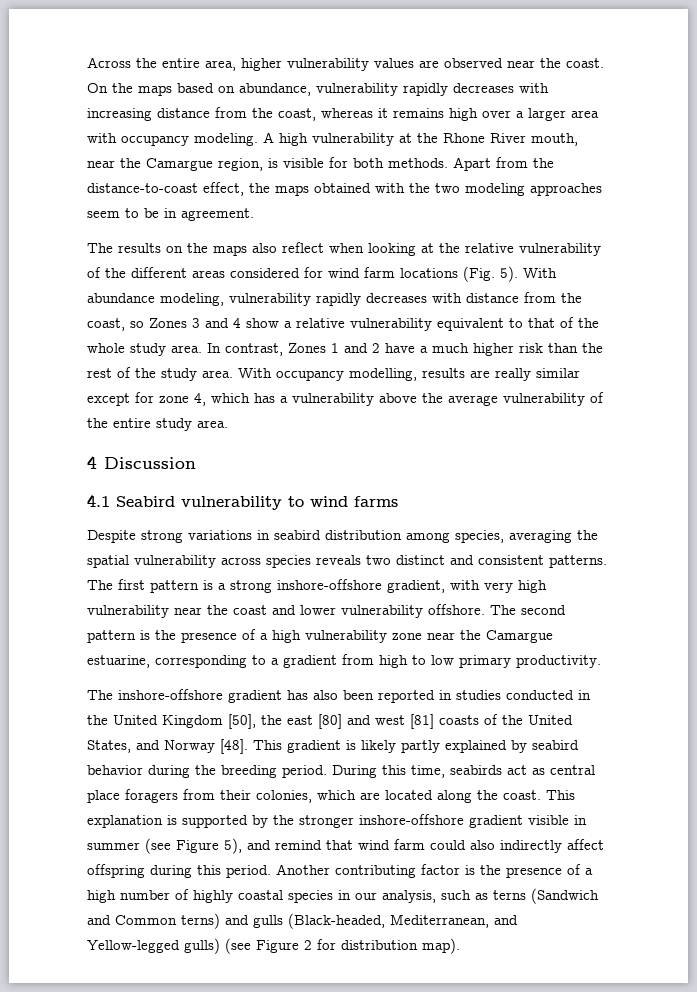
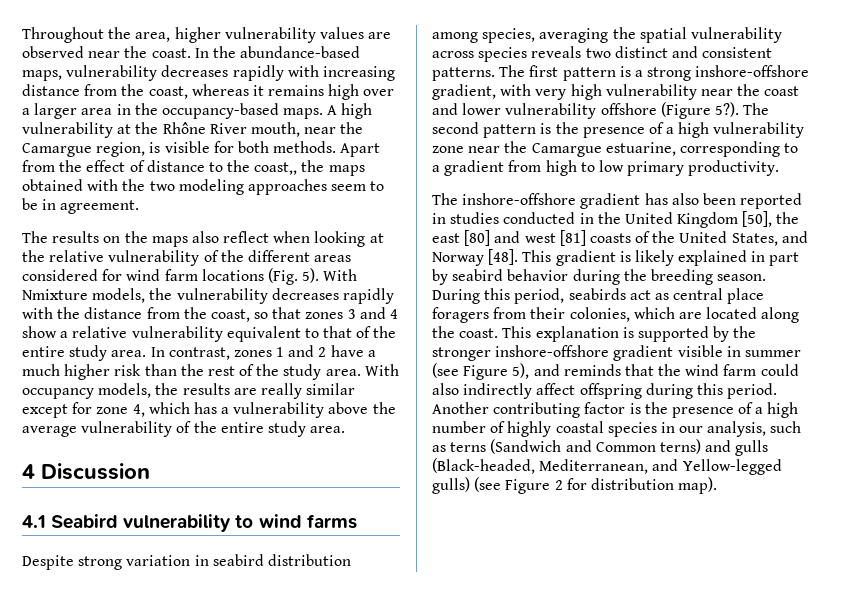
[87,57,200,68] Across the entire -> [22,27,132,43] Throughout the
[87,83,514,96] On the maps based on abundance, vulnerability rapidly decreases -> [194,46,361,58] [22,65,284,81] In the abundance-based maps, vulnerability decreases rapidly
[87,133,258,146] with occupancy modeling. -> [116,103,324,119] in the occupancy-based maps.
[443,133,485,143] Rhone -> [162,122,206,134] Rhône
[87,182,244,196] distance-to-coast effect, -> [86,160,298,175] effect of distance to the coast,,
[87,293,462,306] abundance modeling, vulnerability rapidly decreases with -> [22,288,394,304] [22,307,81,319] Nmixture models, the vulnerability decreases rapidly with the
[149,318,187,328] Zones -> [272,307,344,319] that zones
[87,343,125,353] whole -> [22,346,65,357] entire
[288,343,326,353] Zones -> [233,350,272,357] zones
[349,368,417,381] modelling, -> [98,383,179,398] models, the
[188,530,252,540] variations -> [126,555,191,566] variation
[428,604,485,615] offshore. -> [600,102,739,119] offshore (Figure 5?).
[401,740,507,753] partly explained -> [678,250,800,266] explained in part
[282,765,327,778] period. -> [717,274,767,281] season.
[411,765,445,778] time, -> [514,288,565,304] period,
[275,840,353,850] remind that -> [563,364,682,376] reminds that the

